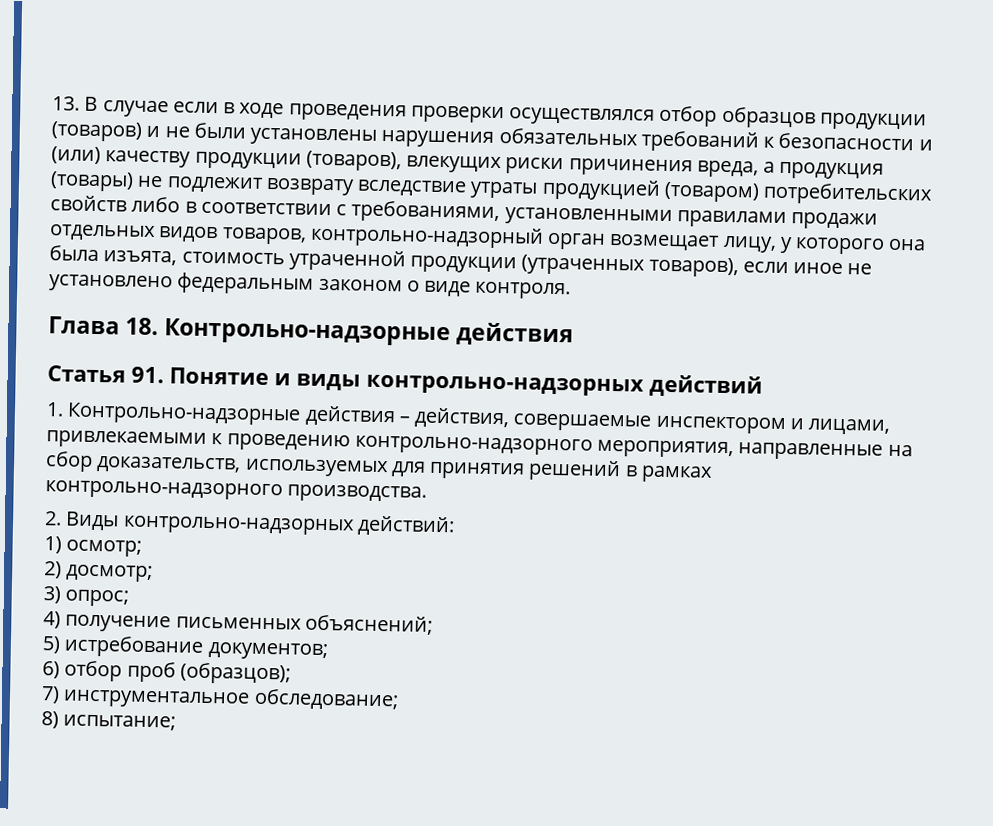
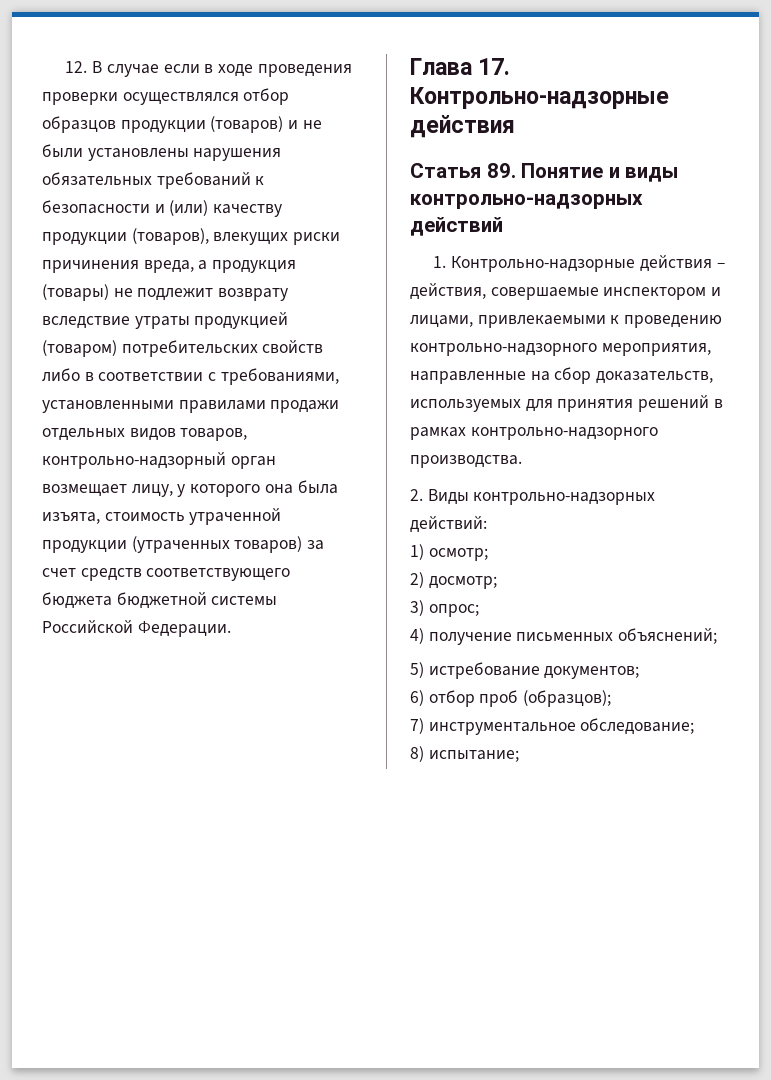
[52,96,80,111] 13. -> [65,61,88,73] 12.
[648,256,873,278] [49,272,572,300] товаров), если иное не установлено федеральным законом о виде контроля. -> [234,536,325,553] [42,568,291,581] [42,592,278,609] [42,620,231,637] товаров) за счет средств соответствующего бюджета бюджетной системы Российской Федерации.
[125,317,160,336] 18. -> [478,58,511,75] 17.
[131,366,164,384] 91. -> [486,163,516,178] 89.

